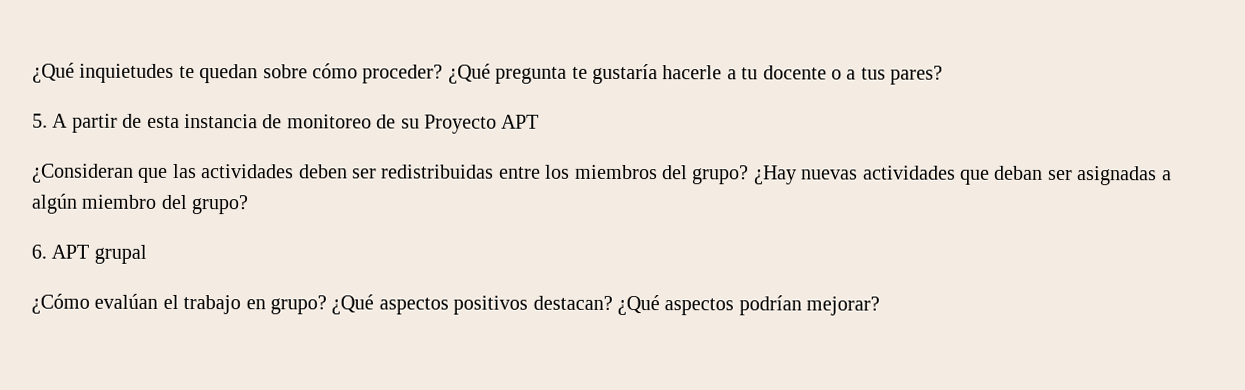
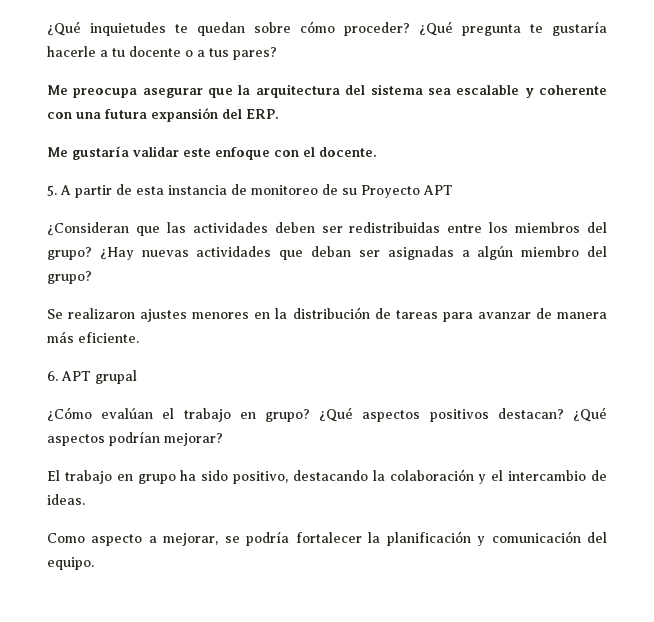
(944, 75) none -> [47,84,608,98] [47,108,279,122] [47,146,377,160] // Me preocupa asegurar que la arquitectura del sistema sea escalable y coherente con una futura expansión del ERP. // Me gustaría validar este enfoque con el docente.
(249, 205) none -> [47,307,607,322] [47,331,139,343] // Se realizaron ajustes menores en la distribución de tareas para avanzar de manera más eficiente.
(881, 306) none -> [47,469,607,484] [47,494,85,505] [47,531,607,546] [47,557,94,570] // El trabajo en grupo ha sido positivo, destacando la colaboración y el intercambio de ideas. // Como aspecto a mejorar, se podría fortalecer la planificación y comunicación del equipo.

